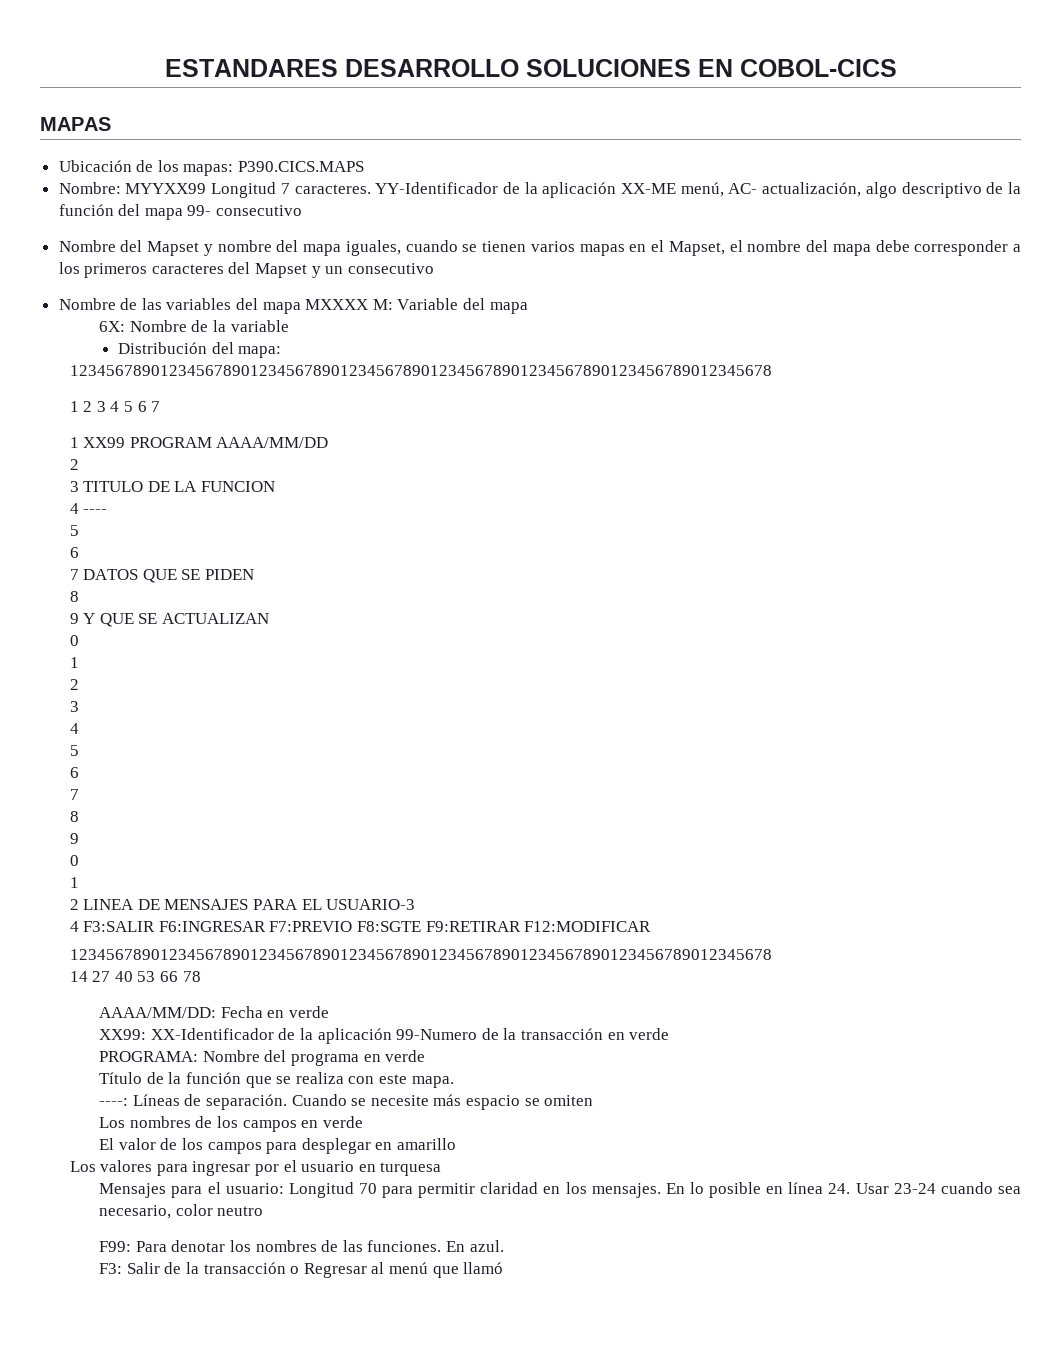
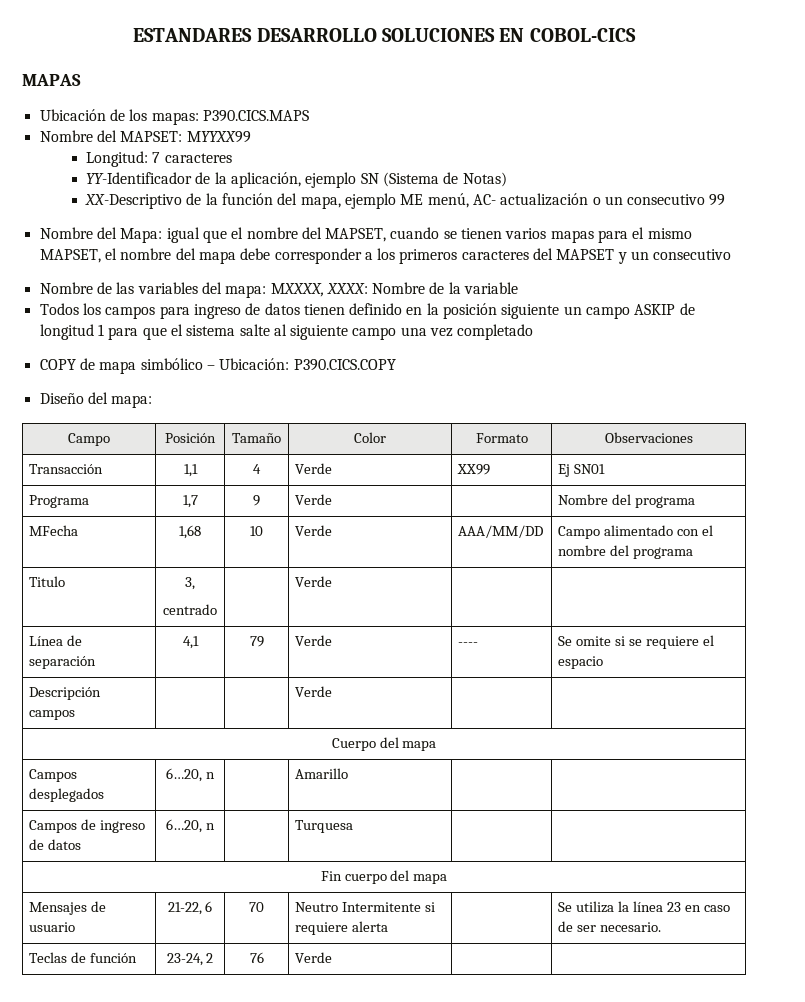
[58,182,1021,198] [58,204,303,220] [58,240,401,256] Nombre: MYYXX99 Longitud 7 caracteres. YY-Identificador de la aplicación XX-ME menú, AC- actualización, algo descriptivo de la función del mapa 99- consecutivo // Nombre del Mapset y nombre del mapa iguales, -> [39,130,251,143] [86,151,232,167] [86,172,507,188] [85,193,726,209] [39,227,387,243] Nombre del MAPSET: MYYXX99 // Longitud: 7 caracteres // YY-Identificador de la aplicación, ejemplo SN (Sistema de Notas) // XX-Descriptivo de la función del mapa, ejemplo ME menú, AC- actualización o un consecutivo 99 // Nombre del Mapa: igual que el nombre del MAPSET,
[629,240,725,256] en el Mapset, -> [598,227,692,243] [39,249,101,263] para el mismo MAPSET,
[255,263,308,278] Mapset -> [556,249,615,260] MAPSET
[262,298,528,314] [99,320,289,332] [117,342,282,358] [69,365,772,376] [69,401,161,412] [69,437,329,448] [69,459,79,470] [69,481,275,492] [69,503,108,514] [69,525,79,536] [69,547,79,558] [69,569,254,583] [69,591,79,602] [69,613,269,627] [69,635,79,646] [69,657,79,668] [69,679,79,690] [69,701,79,712] [69,723,79,734] [69,745,79,756] [69,767,79,778] [69,789,79,800] [69,811,79,822] [69,833,79,844] [69,855,79,866] [69,877,79,888] [69,899,416,910] [69,921,652,932] [69,949,772,960] [69,971,201,982] [99,1006,330,1018] [99,1028,670,1044] [99,1050,426,1066] [99,1072,454,1088] [99,1094,594,1110] [99,1116,363,1132] [99,1138,456,1154] [69,1160,442,1176] [99,1182,1022,1198] [99,1204,264,1219] [99,1240,504,1252] [99,1262,504,1278] mapa MXXXX M: Variable del mapa // 6X: Nombre de la variable // Distribución del mapa: // 123456789012345678901234567890123456789012345678901234567890123456789012345678 // 1 2 3 4 5 6 7 // 1 XX99 PROGRAM AAAA/MM/DD // 2 // 3 TITULO DE LA FUNCION // 4 ---- // 5 // 6 // 7 DATOS QUE SE PIDEN // 8 // 9 Y QUE SE ACTUALIZAN // 0 // 1 // 2 // 3 // 4 // 5 // 6 // 7 // 8 // 9 // 0 // 1 // 2 LINEA DE MENSAJES PARA EL USUARIO-3 // 4 F3:SALIR F6:INGRESAR F7:PREVIO F8:SGTE F9:RETIRAR F12:MODIFICAR // 123456789012345678901234567890123456789012345678901234567890123456789012345678 // 14 27 40 53 66 78 // AAAA/MM/DD: Fecha en verde // XX99: XX-Identificador de la aplicación 99-Numero de la transacción en verde // PROGRAMA: Nombre del programa en verde // Título de la función que se realiza con este mapa. // ----: Líneas de separación. Cuando se necesite más espacio se omiten // Los nombres de los campos en verde // El valor de los campos para desplegar en amarillo // Los valores para ingresar por el usuario en turquesa // Mensajes para el usuario: Longitud 70 para permitir claridad en los mensajes. En lo posible en línea 24. Usar 23-24 cuando sea necesario, color neutro // F99: Para denotar los nombres de las funciones. En azul. // F3: Salir de la transacción o Regresar al menú que llamó -> [225,282,519,298] [39,303,695,319] [39,324,534,340] [39,358,396,374] [39,392,153,408] [68,433,110,446] [165,433,216,443] [232,433,281,443] [354,432,386,443] [475,433,528,443] [604,432,693,443] [29,464,104,474] [183,464,198,477] [253,464,261,474] [295,463,333,474] [457,464,491,475] [558,464,605,477] [29,495,90,508] [182,495,198,508] [253,495,260,506] [295,494,333,505] [558,494,695,508] [29,525,79,536] [179,525,201,539] [250,526,263,536] [295,525,333,536] [458,525,544,538] [558,525,713,539] [558,545,693,559] [29,576,66,587] [185,577,195,590] [163,604,217,615] [295,576,333,587] [29,635,82,646] [29,656,97,669] [182,636,199,649] [249,636,264,647] [295,635,333,646] [458,642,479,646] [558,635,714,649] [558,656,604,669] [29,687,102,700] [29,710,76,720] [295,686,333,697] [331,737,437,751] [29,769,78,782] [29,788,105,802] [166,768,215,782] [295,768,349,779] [29,819,145,833] [29,839,81,850] [166,819,215,833] [295,820,354,833] [320,870,448,884] [29,901,106,915] [29,922,76,932] [167,901,213,915] [249,902,264,912] [295,902,435,912] [295,921,388,935] [558,901,730,913] [558,921,661,932] [29,952,137,963] [166,953,214,966] [249,952,264,963] [295,952,333,963] mapa: MXXXX, XXXX: Nombre de la variable // Todos los campos para ingreso de datos tienen definido en la posición siguiente un campo ASKIP de longitud 1 para que el sistema salte al siguiente campo una vez completado // COPY de mapa simbólico – Ubicación: P390.CICS.COPY // Diseño del mapa: // Campo | Posición | Tamaño | Color | Formato | Observaciones // Transacción | 1,1 | 4 | Verde | XX99 | Ej SN01 // Programa | 1,7 | 9 | Verde | | Nombre del programa // MFecha | 1,68 | 10 | Verde | AAA/MM/DD | Campo alimentado con el nombre del programa // Titulo | 3, // centrado | | Verde | | // Línea de separación | 4,1 | 79 | Verde | ---- | Se omite si se requiere el espacio // Descripción campos | | | Verde | | // Cuerpo del mapa // Campos desplegados | 6…20, n | | Amarillo | | // Campos de ingreso de datos | 6…20, n | | Turquesa | | // Fin cuerpo del mapa // Mensajes de usuario | 21-22, 6 | 70 | Neutro Intermitente si requiere alerta | | Se utiliza la línea 23 en caso de ser necesario. // Teclas de función | 23-24, 2 | 76 | Verde | |

